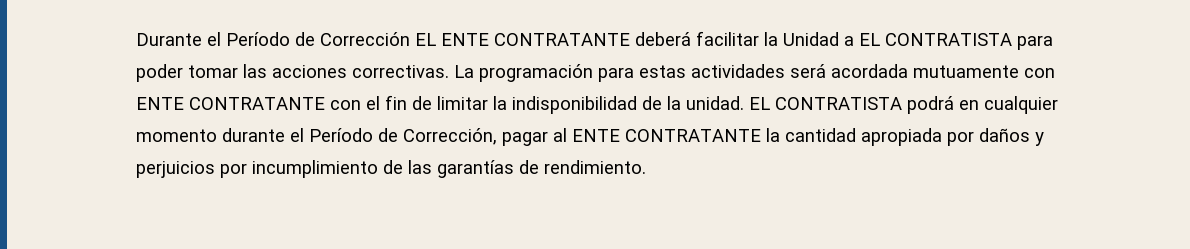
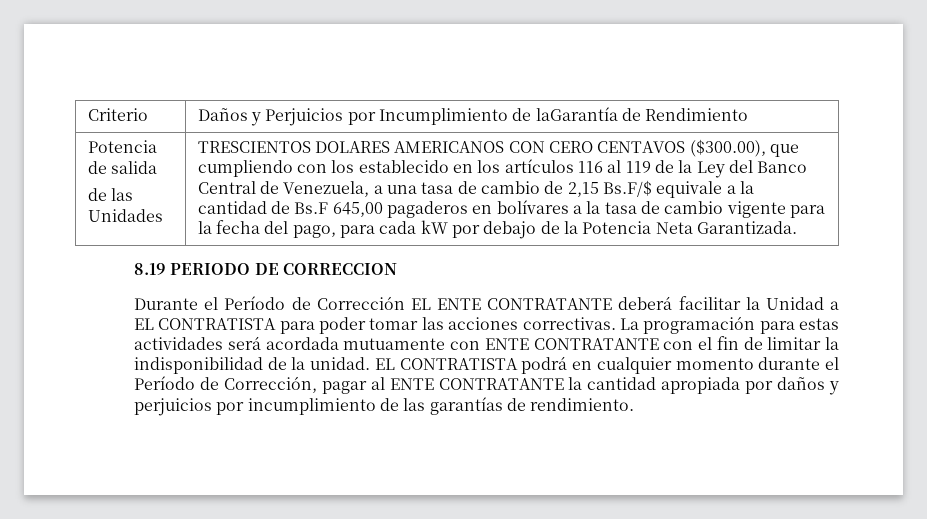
(136, 39) none -> [87,108,148,121] [197,107,749,126] [87,140,157,153] [87,161,158,174] [87,188,134,201] [87,209,163,222] [197,139,799,157] [197,159,808,178] [197,180,754,198] [197,200,825,218] [197,220,797,239] [134,263,398,275] Criterio | Daños y Perjuicios por Incumplimiento de laGarantía de Rendimiento // Potencia de salida // de las Unidades | TRESCIENTOS DOLARES AMERICANOS CON CERO CENTAVOS ($300.00), que cumpliendo con los establecido en los artículos 116 al 119 de la Ley del Banco Central de Venezuela, a una tasa de cambio de 2,15 Bs.F/$ equivale a la cantidad de Bs.F 645,00 pagaderos en bolívares a la tasa de cambio vigente para la fecha del pago, para cada kW por debajo de la Potencia Neta Garantizada. // 8.19 PERIODO DE CORRECCION //

